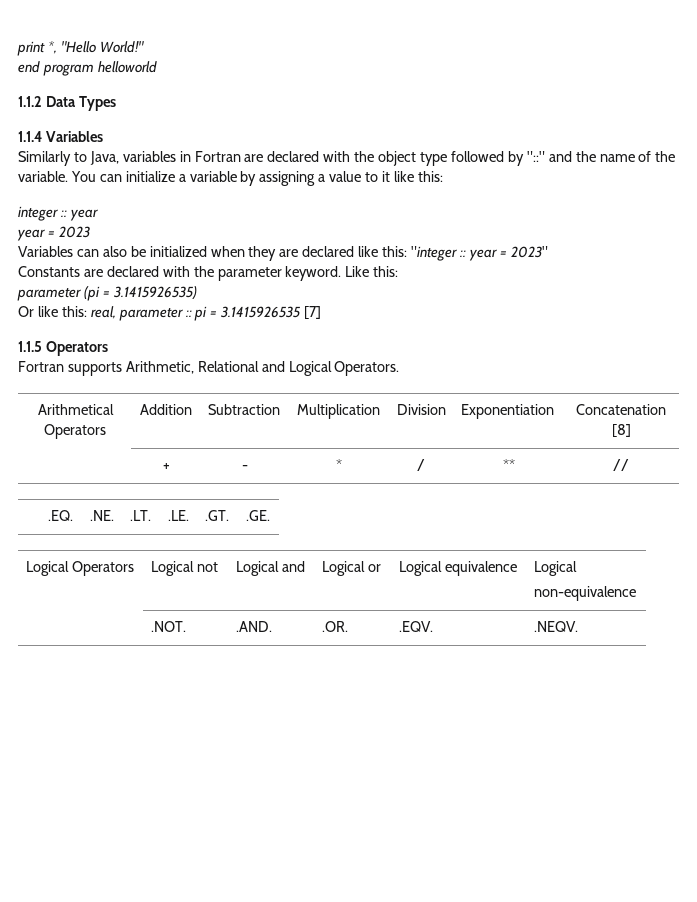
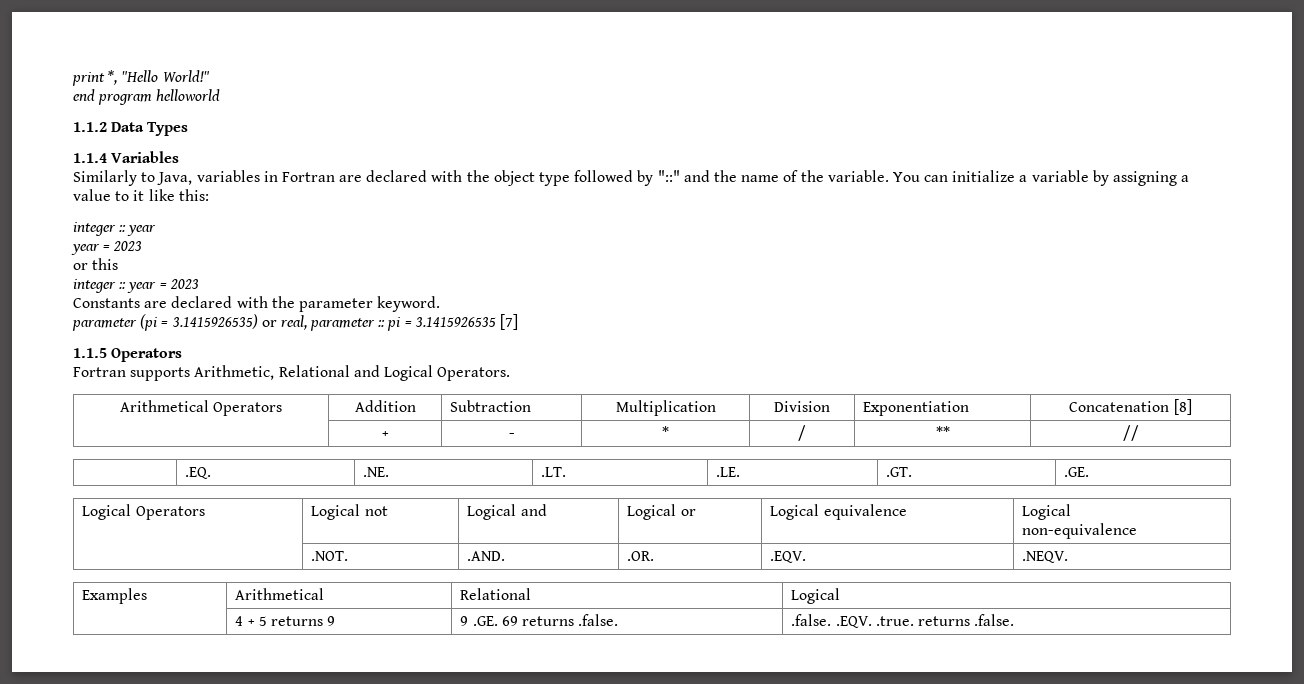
[18,246,458,261] Variables can also be initialized when they are declared like this: "integer -> [73,258,119,270] [73,279,116,293] or this // integer
[510,246,548,258] 2023" -> [169,279,199,289] 2023
[345,266,399,277] Like this: -> (441, 304) none
[18,306,87,317] // Or like this: -> [261,320,277,327] or
(578, 626) none -> [82,588,148,604] [235,588,325,600] [460,588,532,600] [791,588,841,604] [235,616,336,626] [460,614,619,626] [791,614,1015,628] // Examples | Arithmetical | Relational | Logical // | 4 + 5 returns 9 | 9 .GE. 69 returns .false. | .false. .EQV. .true. returns .false.

